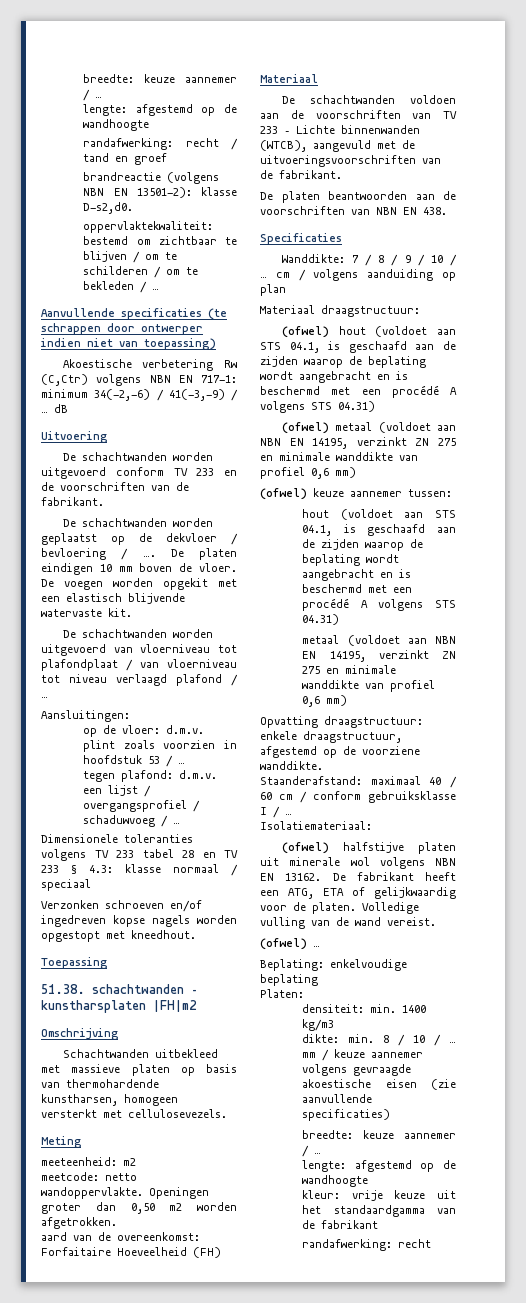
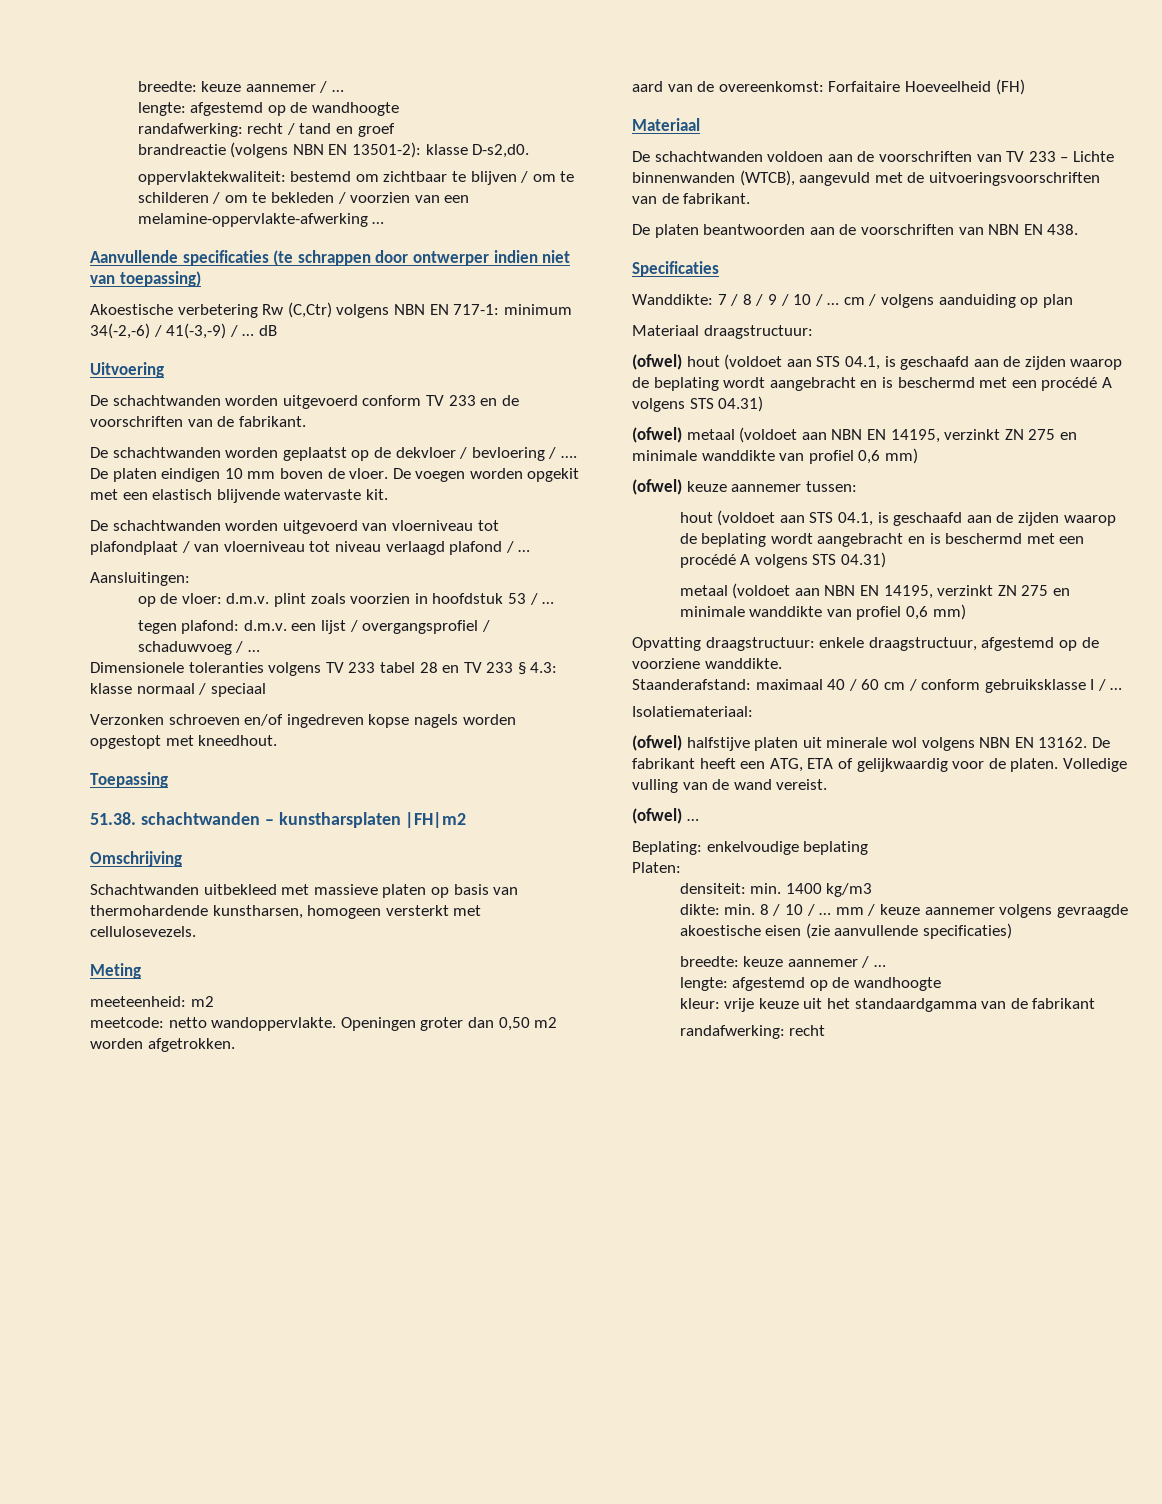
(148, 287) none -> [350,192,470,203] [137,213,368,227] voorzien van een melamine-oppervlakte-afwerking

